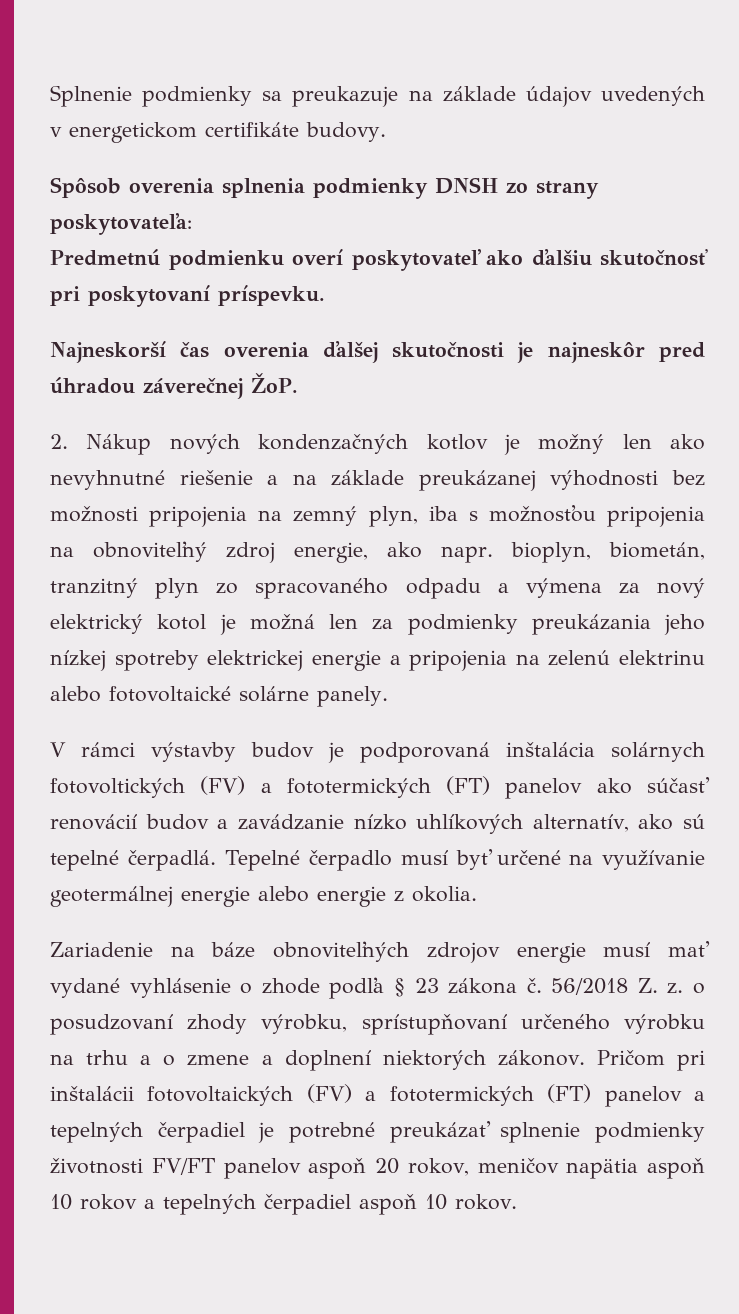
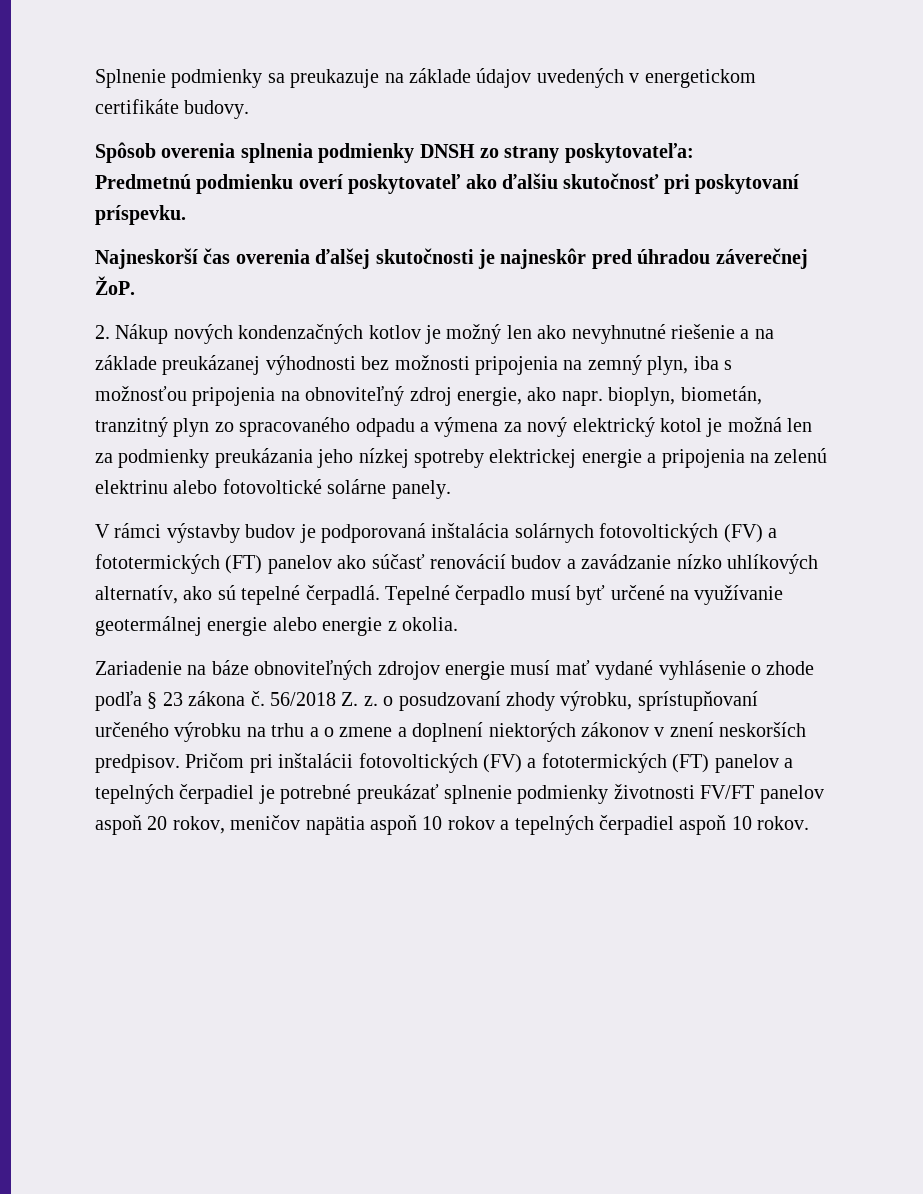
[109,686,231,702] fotovoltaické -> [222,479,322,494] fotovoltické
[497,1050,585,1066] zákonov. -> [581,722,807,737] [95,754,180,773] zákonov v znení neskorších predpisov.
[147,1086,294,1106] fotovoltaických -> [358,753,478,773] fotovoltických

